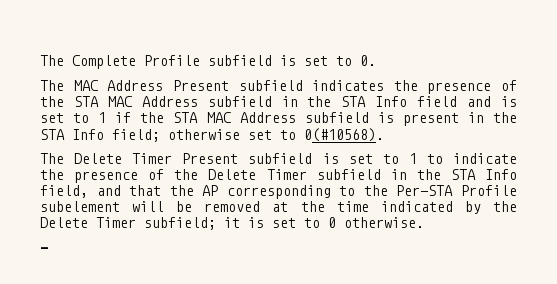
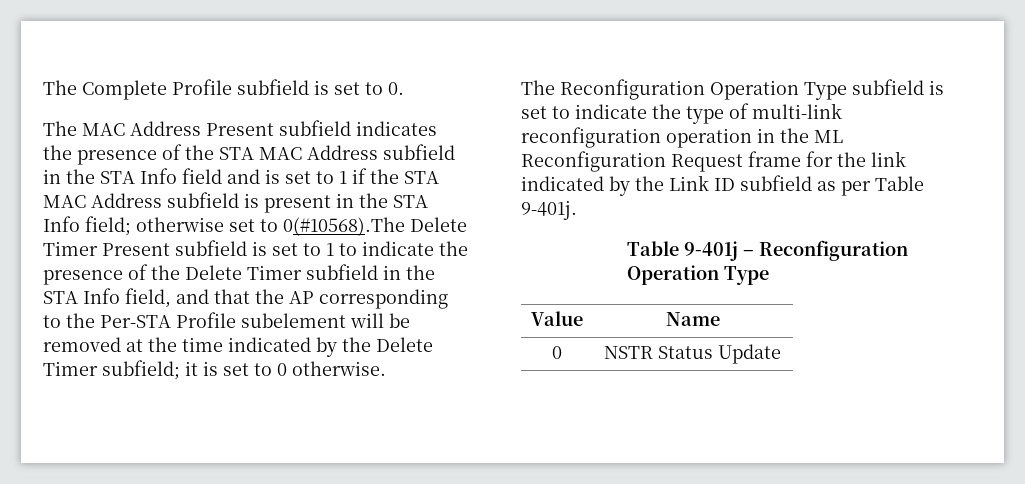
[304,128,384,142] [40,153,64,164] 0(#10568). // The -> [283,217,405,236] 0(#10568).The
[40,247,48,253] – -> [521,79,944,100] [521,103,842,124] [521,127,843,148] [521,151,906,172] [521,175,924,196] [521,200,577,220] [626,240,908,261] [626,265,769,285] [531,311,583,326] [665,312,720,326] [552,346,562,359] [604,344,781,364] The Reconfiguration Operation Type subfield is set to indicate the type of multi-link reconfiguration operation in the ML Reconfiguration Request frame for the link indicated by the Link ID subfield as per Table 9-401j. // Table 9-401j – Reconfiguration Operation Type // Value | Name // 0 | NSTR Status Update

